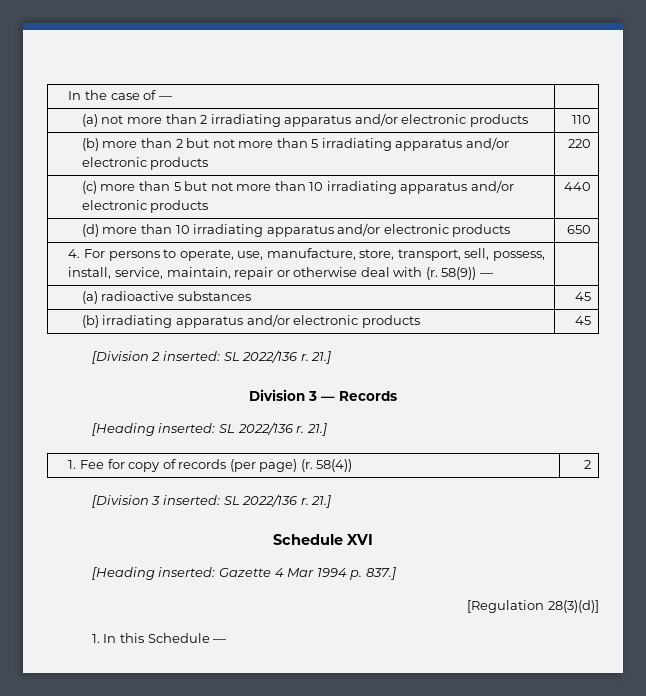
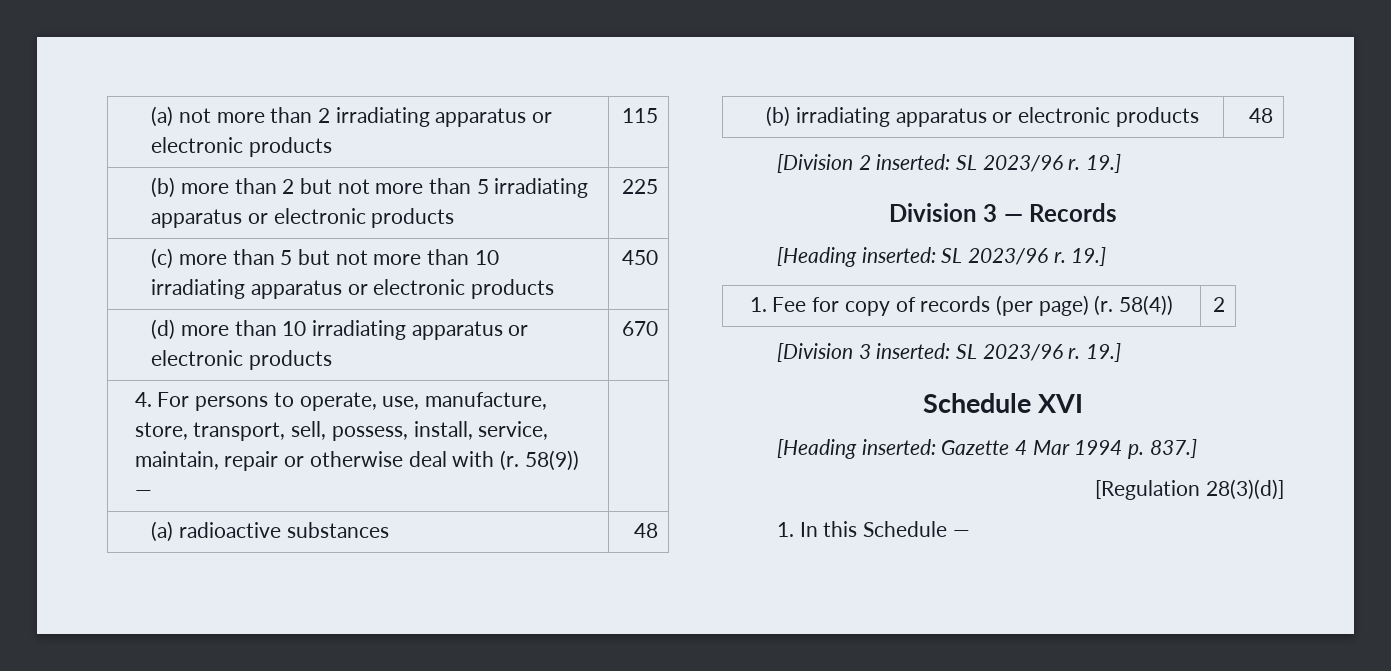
[68,90,172,100] In the case of — | // -> (151, 116) none
[354,113,528,127] [572,115,592,124] and/or electronic products | 110 -> [531,112,552,123] [151,137,332,157] [621,108,658,123] or electronic products | 115
[465,137,509,150] [81,157,209,170] [568,139,592,148] and/or electronic products | 220 -> [247,208,455,228] [621,179,658,194] or electronic products | 225
[470,180,514,193] [81,200,209,213] [564,182,592,191] and/or electronic products | 440 -> [347,279,554,299] [621,250,658,265] or electronic products | 450
[337,223,511,237] [567,225,592,234] and/or electronic products | 650 -> [508,325,529,336] [151,350,332,370] [621,321,658,336] or electronic products | 670
[575,292,592,301] 45 -> [633,523,658,538] 48
[246,314,420,328] [575,316,592,325] and/or electronic products | 45 -> [992,107,1199,127] [1248,108,1273,123] or electronic products | 48
[242,350,332,364] 2022/136 r. 21.] -> [982,154,1121,173] 2023/96 r. 19.]
[237,422,327,436] 2022/136 r. 21.] -> [967,247,1107,266] 2023/96 r. 19.]
[242,494,332,508] 2022/136 r. 21.] -> [982,343,1121,362] 2023/96 r. 19.]

